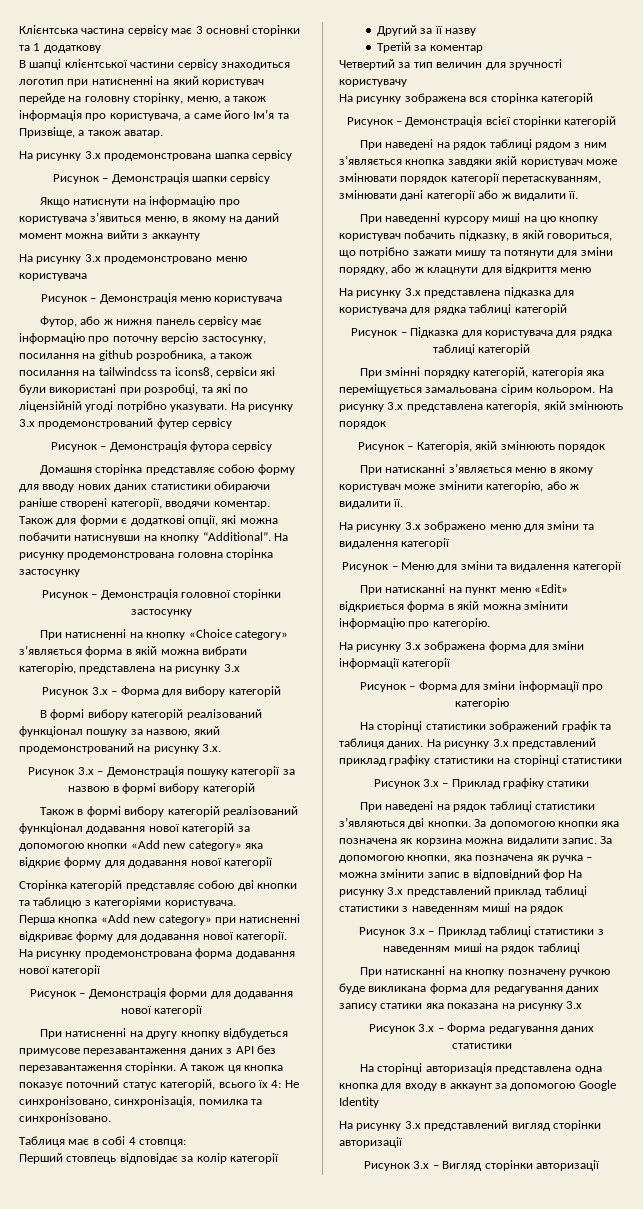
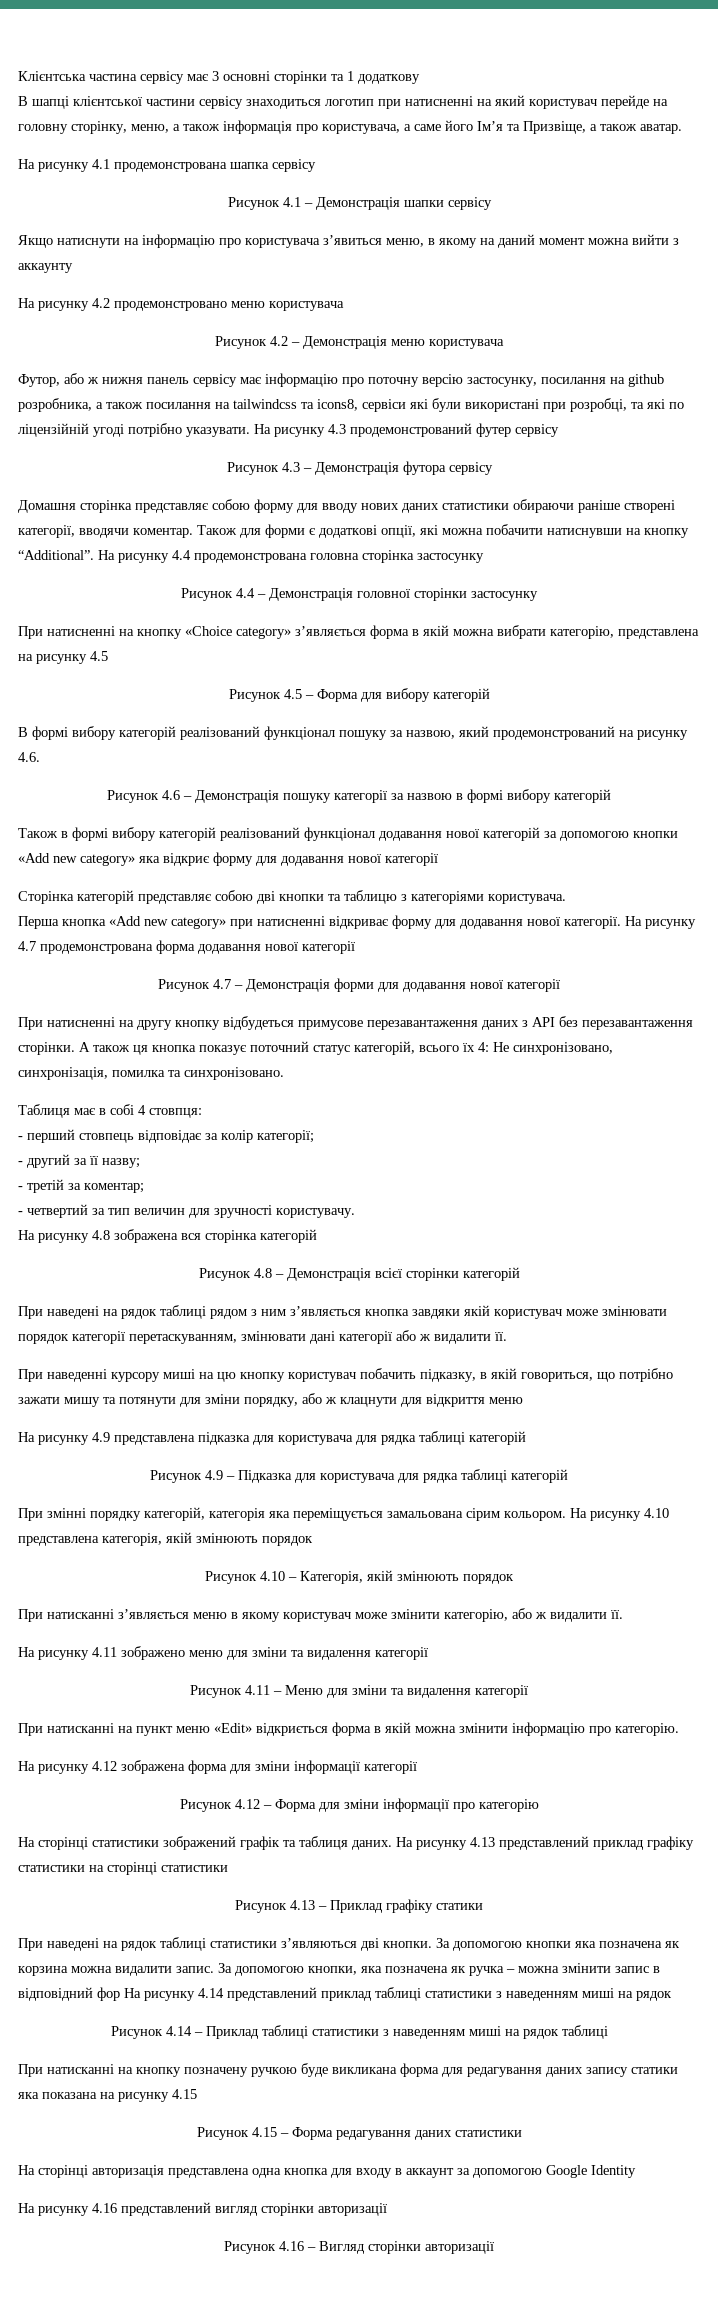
[84,151,101,159] 3.x -> [92,159,110,169] 4.1
(99, 179) none -> [282,197,301,207] 4.1
[84,254,101,262] 3.x -> [92,298,110,308] 4.2
(87, 299) none -> [270,336,288,346] 4.2
[19,419,35,427] 3.x -> [328,424,346,434] 4.3
(97, 447) none -> [281,462,300,472] 4.3
(64, 556) none -> [172,550,191,560] 4.4
(88, 595) none -> [236,588,255,598] 4.4
[223,664,240,672] [42,687,108,697] 3.x // Рисунок 3.x -> [90,651,108,661] [228,689,302,702] 4.5 // Рисунок 4.5
[202,744,222,752] [28,767,94,777] 3.x. // Рисунок 3.x -> [18,752,40,762] [107,790,180,803] 4.6. // Рисунок 4.6
(82, 955) none -> [18,941,36,951] 4.7
(77, 994) none -> [213,979,231,989] 4.7
[19,1153,63,1164] Перший -> [18,1129,75,1143] - перший
[229,1153,279,1164] [376,25,477,36] [376,42,483,53] [339,59,395,70] категорії // Другий за її назву // Третій за коментар // Четвертий -> [257,1130,314,1143] [18,1154,140,1168] [18,1179,144,1193] [18,1204,88,1218] категорії; // - другий за її назву; // - третій за коментар; // - четвертий
[339,79,407,87] [339,94,402,104] користувачу // На рисунку -> [276,1208,355,1218] [18,1230,110,1243] користувачу. // На рисунку 4.8
(393, 122) none -> [253,1268,272,1278] 4.8
[404,288,421,296] 3.x -> [92,1432,110,1442] 4.9
(398, 333) none -> [205,1470,223,1480] 4.9
[387,402,404,410] 3.x -> [644,1508,669,1518] 4.10
(405, 447) none -> [260,1571,285,1581] 4.10
[404,522,421,530] 3.x -> [92,1647,117,1657] 4.11
(389, 567) none -> [245,1685,270,1695] 4.11
[404,642,421,650] 3.x -> [92,1761,117,1771] 4.12
(406, 687) none -> [234,1799,260,1809] 4.12
[492,739,509,747] 3.x -> [470,1837,495,1847] 4.13
[422,779,439,787] 3.x -> [290,1900,315,1910] 4.13
[387,887,404,895] 3.x -> [198,1988,224,1998] 4.14
[408,927,425,935] 3.x -> [165,2026,192,2036] 4.14
[566,1001,583,1009] [369,1024,435,1034] 3.x // Рисунок 3.x -> [172,2089,197,2099] [196,2127,277,2140] 4.15 // Рисунок 4.15
[404,1121,421,1129] 3.x -> [92,2203,117,2213] 4.16
[413,1161,430,1169] 3.x -> [279,2241,304,2251] 4.16

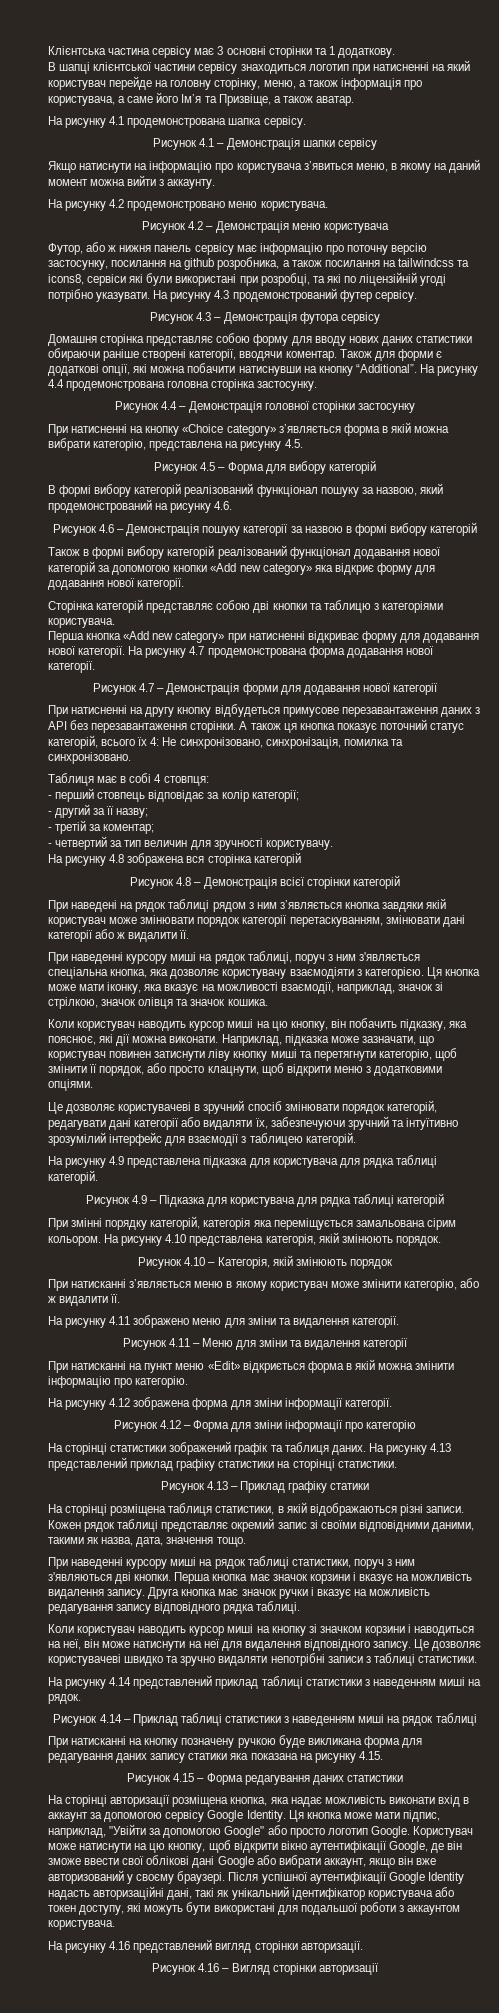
[358,74,420,84] додаткову -> [337,48,395,58] додаткову.
[272,159,316,172] сервісу -> [263,116,306,128] сервісу.
[18,263,73,273] аккаунту -> [167,179,216,189] аккаунту.
[269,301,344,311] користувача -> [260,201,328,211] користувача.
[515,424,559,437] сервісу -> [374,290,417,302] сервісу.
[417,553,484,563] застосунку -> [257,381,318,391] застосунку.
[90,651,108,661] 4.5 -> [284,439,303,448] 4.5.
[385,853,438,866] категорії -> [137,578,185,590] категорії.
[302,941,355,954] категорії -> [48,661,95,673] категорії.
[217,1368,673,1382] [18,1393,523,1407] цю кнопку користувач побачить підказку, в якій говориться, що потрібно зажати мишу та потянути для зміни порядку, або ж клацнути для відкриття меню -> [214,951,421,964] [48,967,480,979] [48,982,444,994] [48,997,268,1009] [48,1018,468,1031] [48,1034,434,1046] [48,1048,457,1061] [48,1063,443,1076] [48,1079,93,1091] [48,1100,437,1114] [48,1116,458,1130] [48,1132,356,1146] рядок таблиці, поруч з ним з'являється спеціальна кнопка, яка дозволяє користувачу взаємодіяти з категорією. Ця кнопка може мати іконку, яка вказує на можливості взаємодії, наприклад, значок зі стрілкою, значок олівця та значок кошика. // Коли користувач наводить курсор миші на цю кнопку, він побачить підказку, яка пояснює, які дії можна виконати. Наприклад, підказка може зазначати, що користувач повинен затиснути ліву кнопку миші та перетягнути категорію, щоб змінити її порядок, або просто клацнути, щоб відкрити меню з додатковими опціями. // Це дозволяє користувачеві в зручний спосіб змінювати порядок категорій, редагувати дані категорії або видаляти їх, забезпечуючи зручний та інтуїтивно зрозумілий інтерфейс для взаємодії з таблицею категорій.
[469,1431,526,1445] категорій -> [48,1170,98,1184] категорій.
[262,1536,313,1546] порядок -> [395,1236,441,1246] порядок.
[375,1647,428,1660] категорії -> [351,1316,399,1328] категорії.
[364,1761,417,1774] категорії -> [344,1398,392,1410] категорії.
[161,1865,228,1872] статистики -> [337,1461,397,1468] статистики.
[18,1937,680,1951] [18,1963,660,1976] [18,1987,120,2001] При наведені на рядок таблиці статистики з’являються дві кнопки. За допомогою кнопки яка позначена як корзина можна видалити запис. За допомогою кнопки, яка позначена як ручка – можна змінити запис в відповідний фор -> [48,1502,464,1516] [48,1518,474,1532] [48,1537,246,1547] [48,1556,416,1569] [48,1572,473,1584] [48,1587,431,1599] [48,1601,301,1614] [48,1624,475,1636] [48,1639,482,1651] [48,1653,477,1666] На сторінці розміщена таблиця статистики, в якій відображаються різні записи. Кожен рядок таблиці представляє окремий запис зі своїми відповідними даними, такими як назва, дата, значення тощо. // При наведенні курсору миші на рядок таблиці статистики, поруч з ним з'являються дві кнопки. Перша кнопка має значок корзини і вказує на можливість видалення запису. Друга кнопка має значок ручки і вказує на можливість редагування запису відповідного рядка таблиці. // Коли користувач наводить курсор миші на кнопку зі значком корзини і наводиться на неї, він може натиснути на неї для видалення відповідного запису. Це дозволяє користувачеві швидко та зручно видаляти непотрібні записи з таблиці статистики. //
[636,1991,672,2001] рядок -> [48,1694,81,1704] рядок.
[172,2089,197,2099] 4.15 -> [358,1751,383,1760] 4.15.
[92,2165,636,2178] авторизація представлена одна кнопка для входу в аккаунт за допомогою Google Identity -> [110,1795,470,1807] [48,1810,441,1822] [48,1824,473,1838] [48,1840,463,1853] [48,1855,437,1868] [48,1870,464,1884] [48,1886,454,1900] [48,1902,461,1915] [48,1920,115,1930] авторизації розміщена кнопка, яка надає можливість виконати вхід в аккаунт за допомогою сервісу Google Identity. Ця кнопка може мати підпис, наприклад, "Увійти за допомогою Google" або просто логотип Google. Користувач може натиснути на цю кнопку, щоб відкрити вікно аутентифікації Google, де він зможе ввести свої облікові дані Google або вибрати аккаунт, якщо він вже авторизований у своєму браузері. Після успішної аутентифікації Google Identity надасть авторизаційні дані, такі як унікальний ідентифікатор користувача або токен доступу, які можуть бути використані для подальшої роботи з аккаунтом користувача.
[318,2203,387,2216] авторизації -> [300,1941,363,1953] авторизації.

